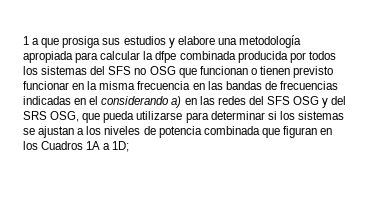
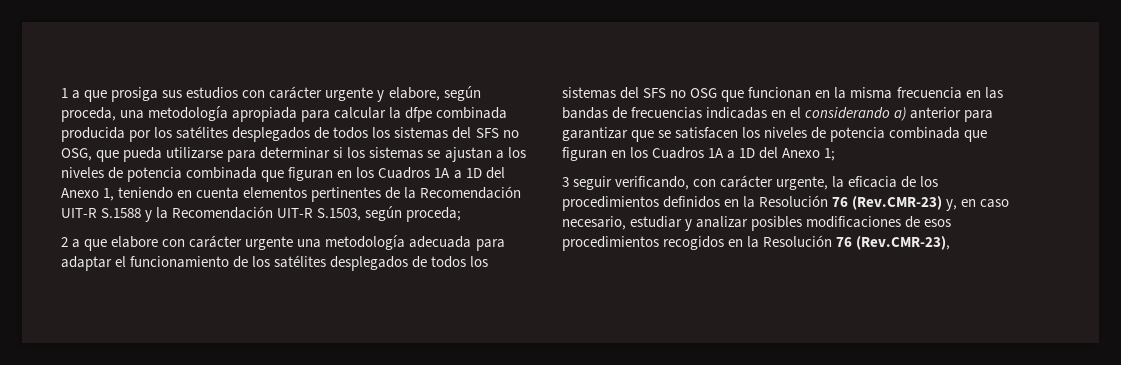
[168,36,215,48] y elabore -> [242,86,481,102] [61,107,116,122] con carácter urgente y elabore, según proceda,
[308,51,336,60] [23,66,334,78] [23,81,338,90] [23,96,347,108] [23,111,47,120] todos los sistemas del SFS no OSG que funcionan o tienen previsto funcionar en la misma frecuencia en las bandas de frecuencias indicadas en el considerando a) en las redes del SFS OSG y del SRS -> [154,126,519,142] los satélites desplegados de todos los sistemas del SFS no
[112,141,130,152] 1D; -> [465,167,505,179] [61,186,522,202] [61,206,462,222] [61,235,505,251] [61,255,489,271] [562,87,1003,102] [562,107,994,122] [562,127,988,142] [562,147,836,161] [562,175,939,190] [562,195,1010,211] [562,216,952,231] [562,235,951,251] 1D del Anexo 1, teniendo en cuenta elementos pertinentes de la Recomendación UIT-R S.1588 y la Recomendación UIT-R S.1503, según proceda; // 2 a que elabore con carácter urgente una metodología adecuada para adaptar el funcionamiento de los satélites desplegados de todos los sistemas del SFS no OSG que funcionan en la misma frecuencia en las bandas de frecuencias indicadas en el considerando a) anterior para garantizar que se satisfacen los niveles de potencia combinada que figuran en los Cuadros 1A a 1D del Anexo 1; // 3 seguir verificando, con carácter urgente, la eficacia de los procedimientos definidos en la Resolución 76 (Rev.CMR-23) y, en caso necesario, estudiar y analizar posibles modificaciones de esos procedimientos recogidos en la Resolución 76 (Rev.CMR-23),

